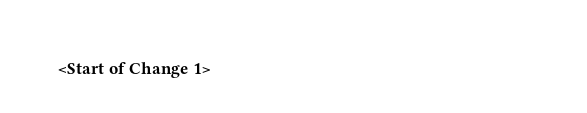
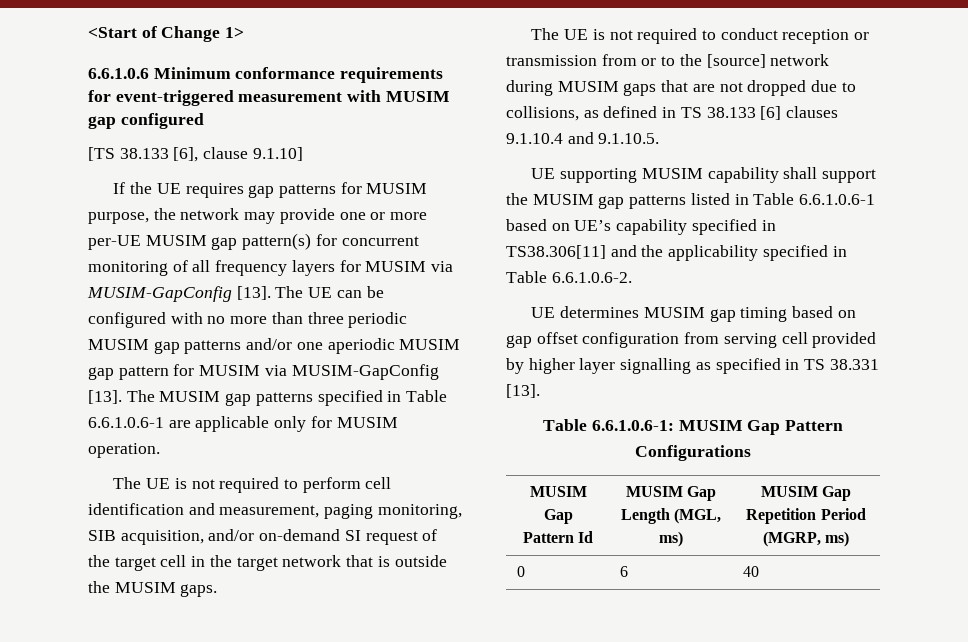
(211, 68) none -> [88,67,444,83] [88,90,450,106] [88,113,204,129] [88,147,303,162] [113,182,428,198] [88,208,428,224] [88,233,419,250] [88,260,454,276] [87,286,384,302] [88,312,408,328] [88,338,461,354] [88,364,439,380] [88,390,448,406] [88,416,398,432] [88,443,160,458] [113,477,392,493] [88,503,462,519] [88,529,438,545] [88,555,447,571] [88,581,218,597] [531,28,870,44] [506,54,830,68] [506,80,856,96] [506,106,839,121] [506,132,660,144] [531,167,876,183] [506,193,876,209] [506,219,776,235] [506,245,847,261] [506,271,632,283] [531,306,856,322] [506,332,877,348] [506,358,879,374] [506,384,540,398] [543,419,843,435] [635,445,751,461] [529,486,587,497] [543,509,573,524] [522,531,594,543] [625,486,717,501] [620,508,722,524] [659,531,683,547] [760,486,852,501] [746,508,866,524] [762,531,850,547] [516,566,525,577] [619,566,628,577] [742,566,759,577] // 6.6.1.0.6 Minimum conformance requirements for event-triggered measurement with MUSIM gap configured // [TS 38.133 [6], clause 9.1.10] // If the UE requires gap patterns for MUSIM purpose, the network may provide one or more per-UE MUSIM gap pattern(s) for concurrent monitoring of all frequency layers for MUSIM via MUSIM-GapConfig [13]. The UE can be configured with no more than three periodic MUSIM gap patterns and/or one aperiodic MUSIM gap pattern for MUSIM via MUSIM-GapConfig [13]. The MUSIM gap patterns specified in Table 6.6.1.0.6-1 are applicable only for MUSIM operation. // The UE is not required to perform cell identification and measurement, paging monitoring, SIB acquisition, and/or on-demand SI request of the target cell in the target network that is outside the MUSIM gaps. // The UE is not required to conduct reception or transmission from or to the [source] network during MUSIM gaps that are not dropped due to collisions, as defined in TS 38.133 [6] clauses 9.1.10.4 and 9.1.10.5. // UE supporting MUSIM capability shall support the MUSIM gap patterns listed in Table 6.6.1.0.6-1 based on UE’s capability specified in TS38.306[11] and the applicability specified in Table 6.6.1.0.6-2. // UE determines MUSIM gap timing based on gap offset configuration from serving cell provided by higher layer signalling as specified in TS 38.331 [13]. // Table 6.6.1.0.6-1: MUSIM Gap Pattern Configurations // MUSIM Gap Pattern Id | MUSIM Gap Length (MGL, ms) | MUSIM Gap Repetition Period (MGRP, ms) // 0 | 6 | 40

